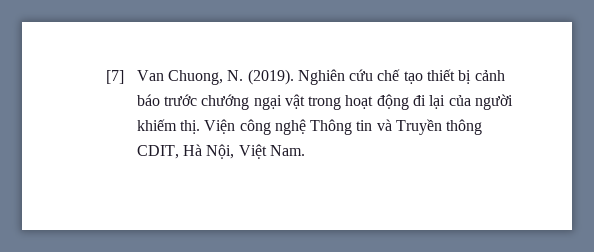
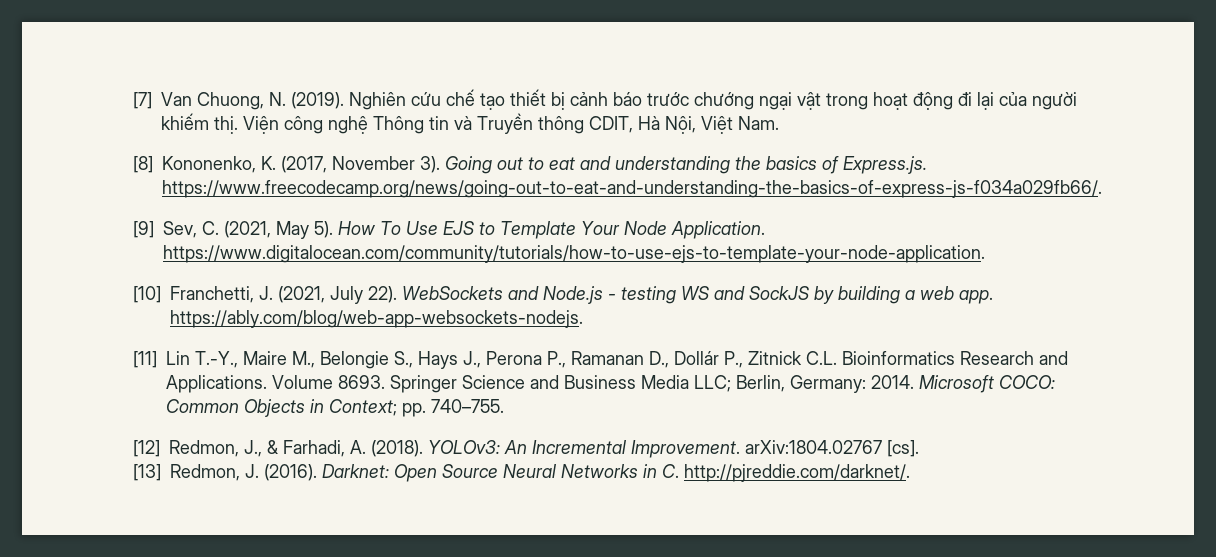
(305, 150) none -> [132,156,927,174] [161,180,1102,198] [132,221,765,239] [162,245,985,263] [132,286,993,304] [169,310,583,328] [132,351,1068,369] [165,375,1055,393] [165,399,504,417] [132,440,919,458] [132,464,910,482] // [8] Kononenko, K. (2017, November 3). Going out to eat and understanding the basics of Express.js. https://www.freecodecamp.org/news/going-out-to-eat-and-understanding-the-basics-of-express-js-f034a029fb66/. // [9] Sev, C. (2021, May 5). How To Use EJS to Template Your Node Application. https://www.digitalocean.com/community/tutorials/how-to-use-ejs-to-template-your-node-application. // [10] Franchetti, J. (2021, July 22). WebSockets and Node.js - testing WS and SockJS by building a web app. https://ably.com/blog/web-app-websockets-nodejs. // [11] Lin T.-Y., Maire M., Belongie S., Hays J., Perona P., Ramanan D., Dollár P., Zitnick C.L. Bioinformatics Research and Applications. Volume 8693. Springer Science and Business Media LLC; Berlin, Germany: 2014. Microsoft COCO: Common Objects in Context; pp. 740–755. // [12] Redmon, J., & Farhadi, A. (2018). YOLOv3: An Incremental Improvement. arXiv:1804.02767 [cs]. // [13] Redmon, J. (2016). Darknet: Open Source Neural Networks in C. http://pjreddie.com/darknet/.

